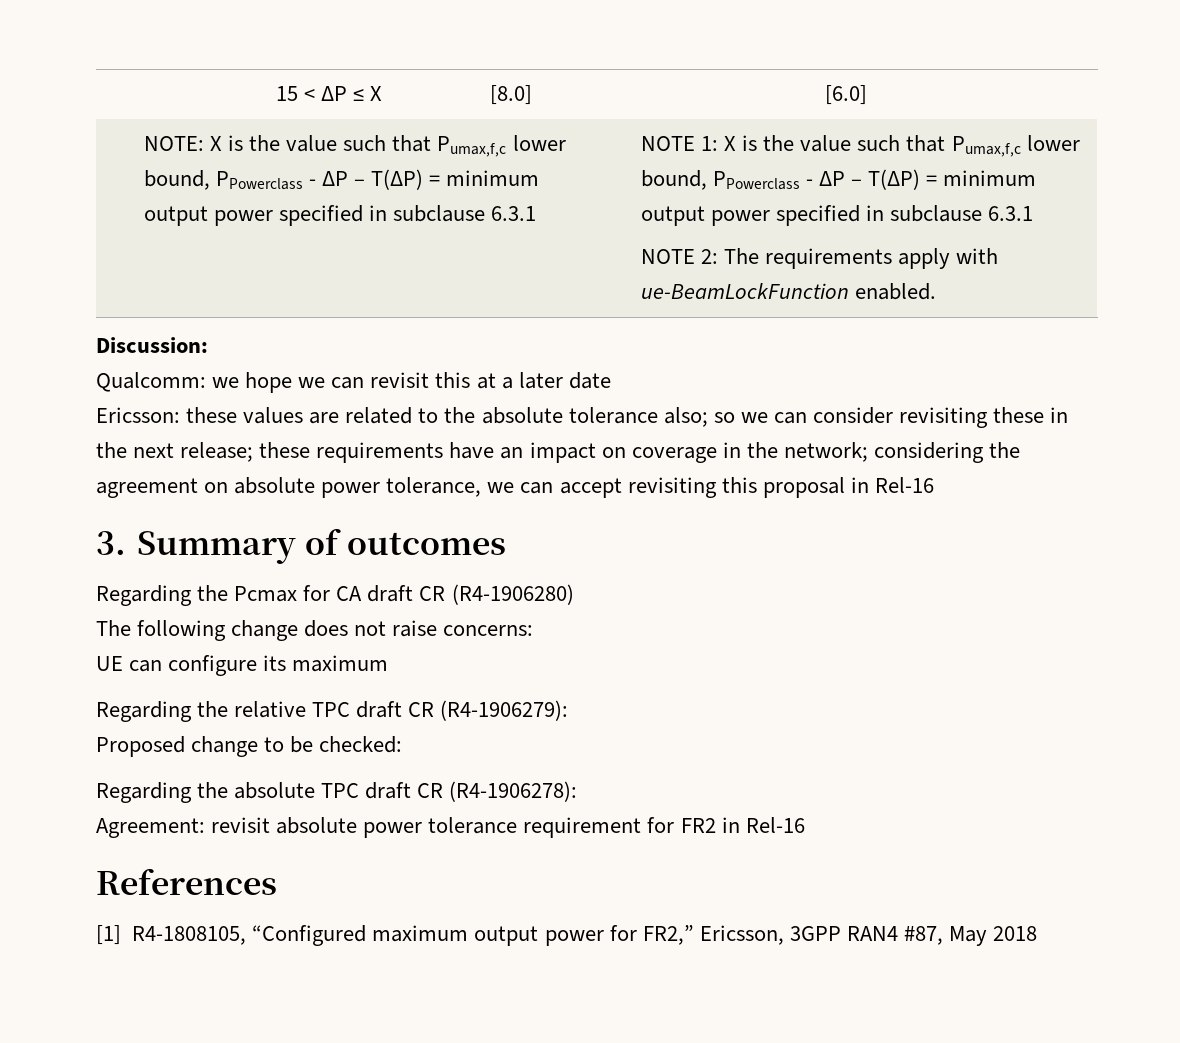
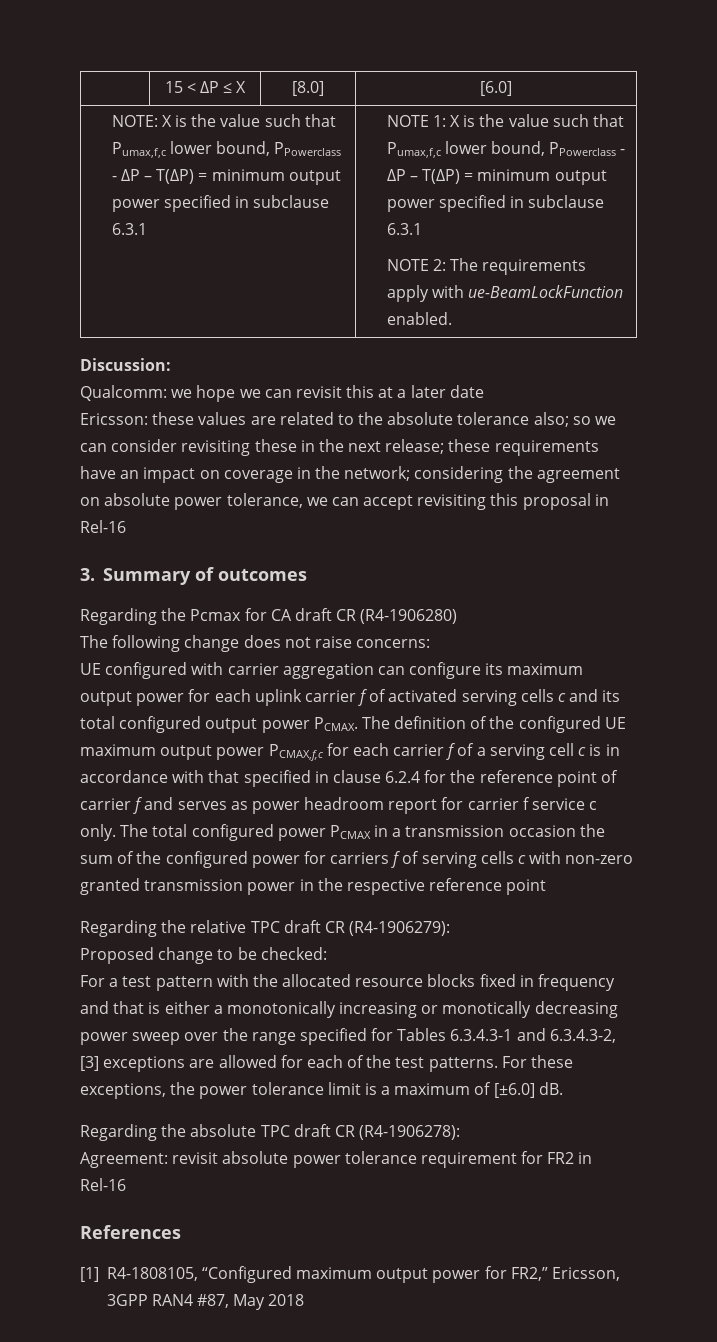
(123, 663) none -> [105,662,374,679] configured with carrier aggregation
(389, 663) none -> [80,689,621,706] [80,716,626,733] [80,743,620,761] [80,770,619,787] [80,797,598,814] [80,824,605,841] [80,851,634,868] [80,878,547,895] output power for each uplink carrier f of activated serving cells c and its total configured output power PCMAX. The definition of the configured UE maximum output power PCMAX,f,c for each carrier f of a serving cell c is in accordance with that specified in clause 6.2.4 for the reference point of carrier f and serves as power headroom report for carrier f service c only. The total configured power PCMAX in a transmission occasion the sum of the configured power for carriers f of serving cells c with non-zero granted transmission power in the respective reference point
(403, 744) none -> [80,974,616,991] [80,1001,618,1018] [80,1028,616,1045] [80,1055,574,1072] [80,1082,563,1099] // For a test pattern with the allocated resource blocks fixed in frequency and that is either a monotonically increasing or monotically decreasing power sweep over the range specified for Tables 6.3.4.3-1 and 6.3.4.3-2, [3] exceptions are allowed for each of the test patterns. For these exceptions, the power tolerance limit is a maximum of [±6.0] dB.

